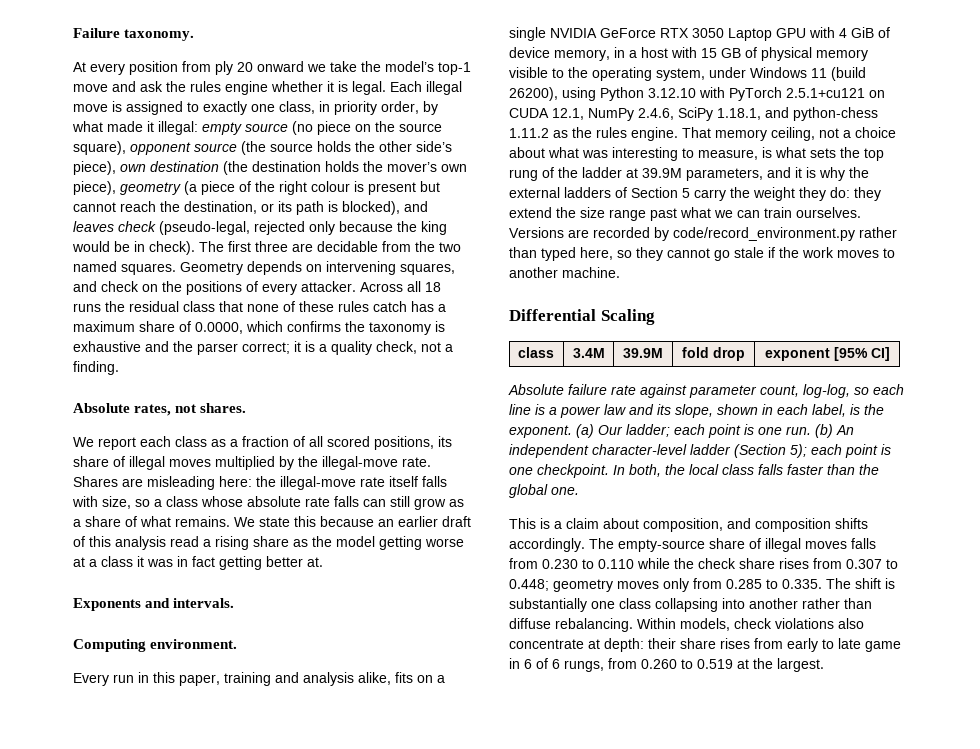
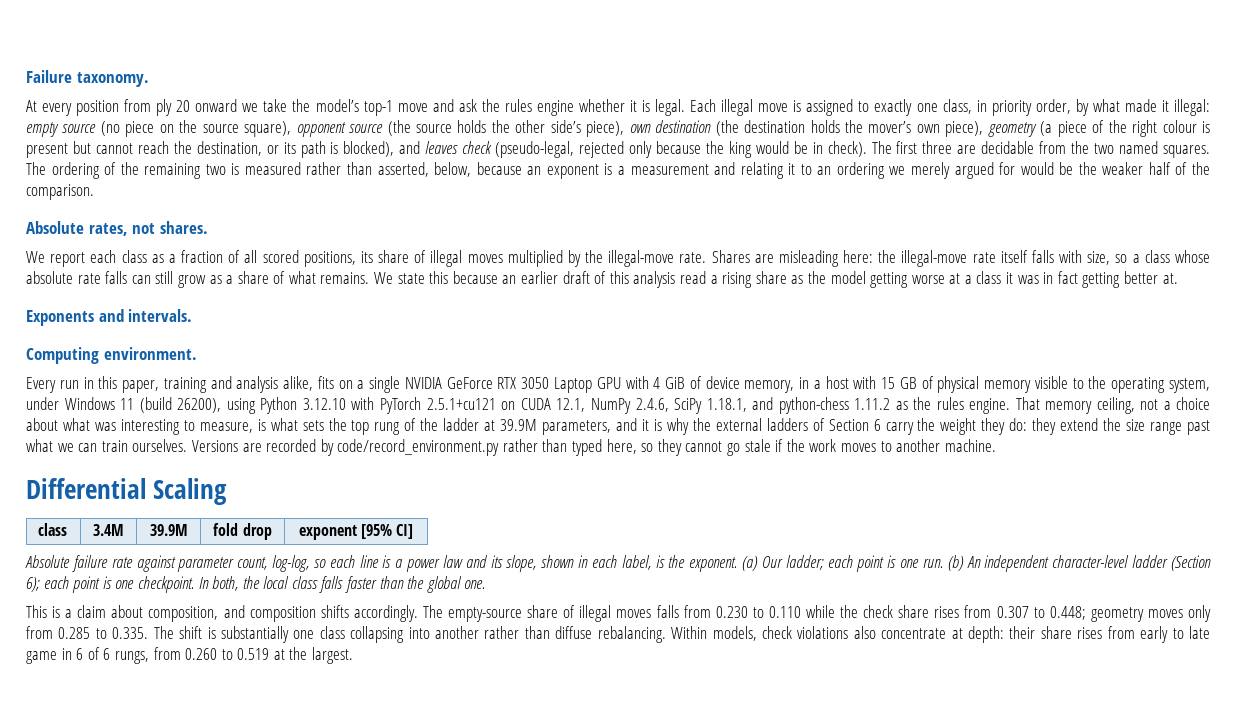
[180,261,455,275] [73,281,441,295] [73,301,446,312] [73,321,445,335] [73,341,453,355] [73,361,119,375] Geometry depends on intervening squares, and check on the positions of every attacker. Across all 18 runs the residual class that none of these rules catch has a maximum share of 0.0000, which confirms the taxonomy is exhaustive and the parser correct; it is a quality check, not a finding. -> [26,162,1210,179] [26,184,94,200] The ordering of the remaining two is measured rather than asserted, below, because an exponent is a measurement and relating it to an ordering we merely argued for would be the weaker half of the comparison.
[682,188,690,198] 5 -> [873,419,881,431] 6
[790,444,807,458] 5); -> [26,577,40,592] 6);

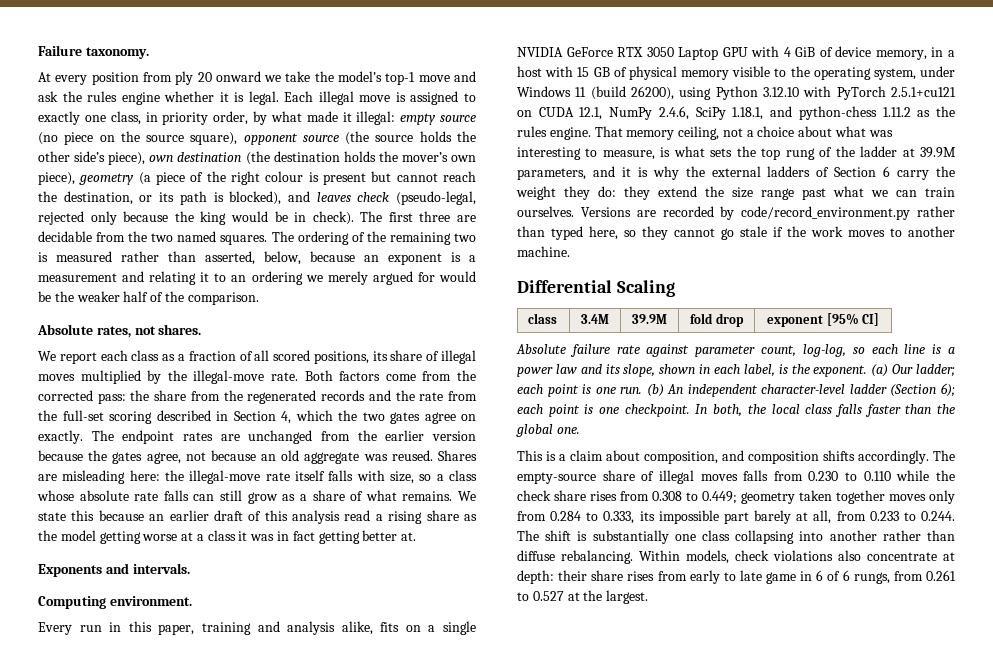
(707, 257) none -> [304,370,477,381] [38,390,478,404] [38,410,476,424] [38,430,477,444] [38,450,433,464] Both factors come from the corrected pass: the share from the regenerated records and the rate from the full-set scoring described in Section 4, which the two gates agree on exactly. The endpoint rates are unchanged from the earlier version because the gates agree, not because an old aggregate was reused.
[996,605,1211,622] [26,626,149,639] 0.307 to 0.448; geometry moves only from 0.285 to 0.335. -> [652,490,955,504] [517,510,955,524] 0.308 to 0.449; geometry taken together moves only from 0.284 to 0.333, its impossible part barely at all, from 0.233 to 0.244.
[185,648,270,660] 0.260 to 0.519 -> [925,570,956,581] [517,591,564,601] 0.261 to 0.527

